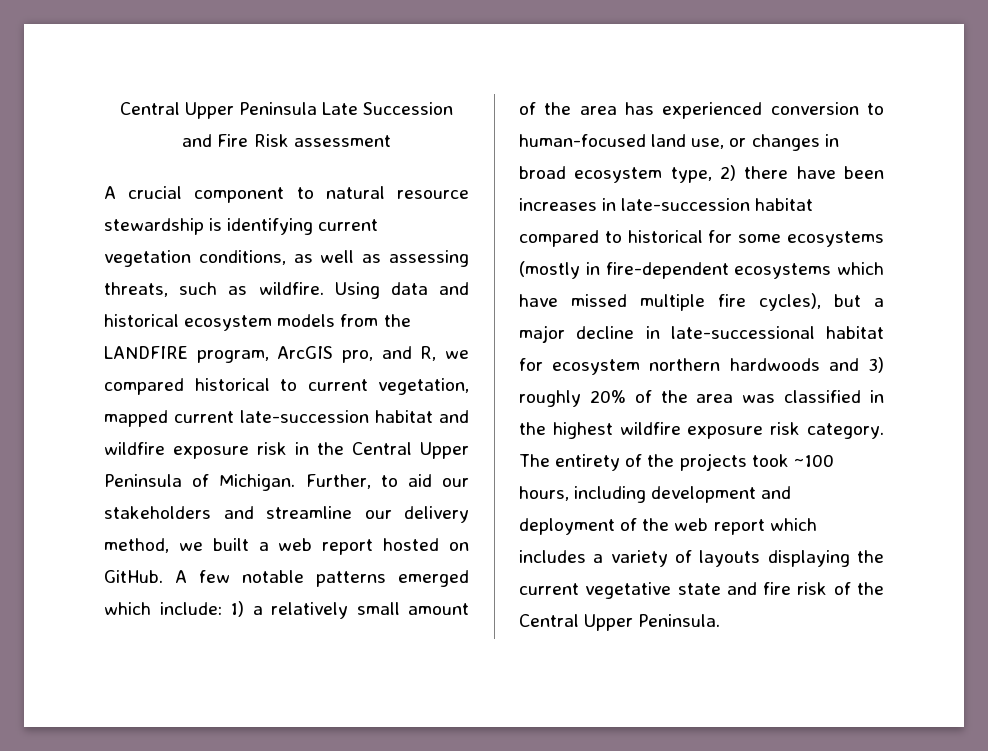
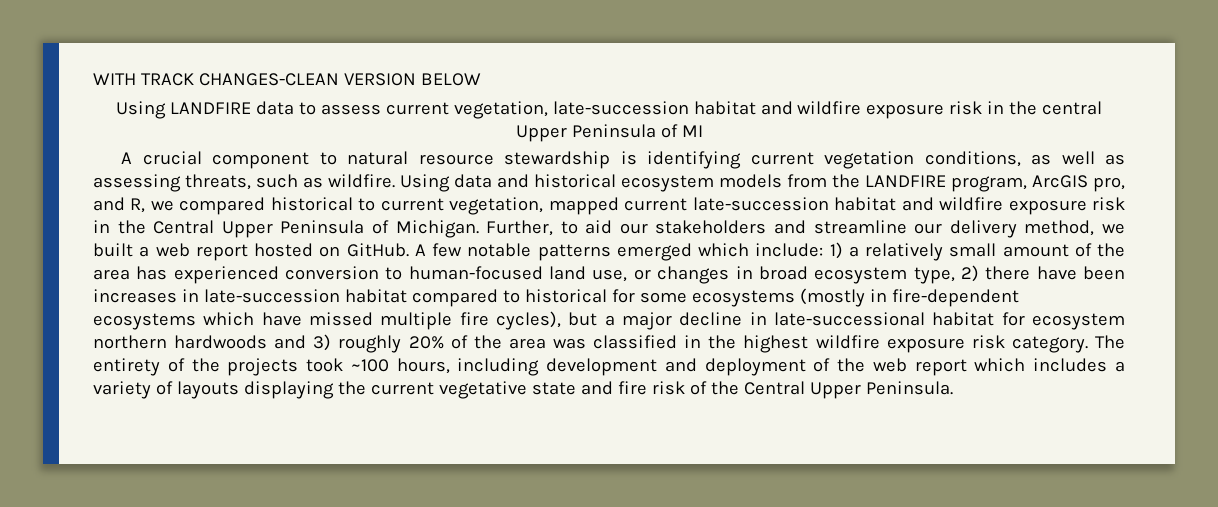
[119,102,454,119] [182,134,391,147] Central Upper Peninsula Late Succession and Fire Risk assessment -> [93,73,481,86] [115,101,1103,119] [515,124,703,142] WITH TRACK CHANGES-CLEAN VERSION BELOW // Using LANDFIRE data to assess current vegetation, late-succession habitat and wildfire exposure risk in the central Upper Peninsula of MI

